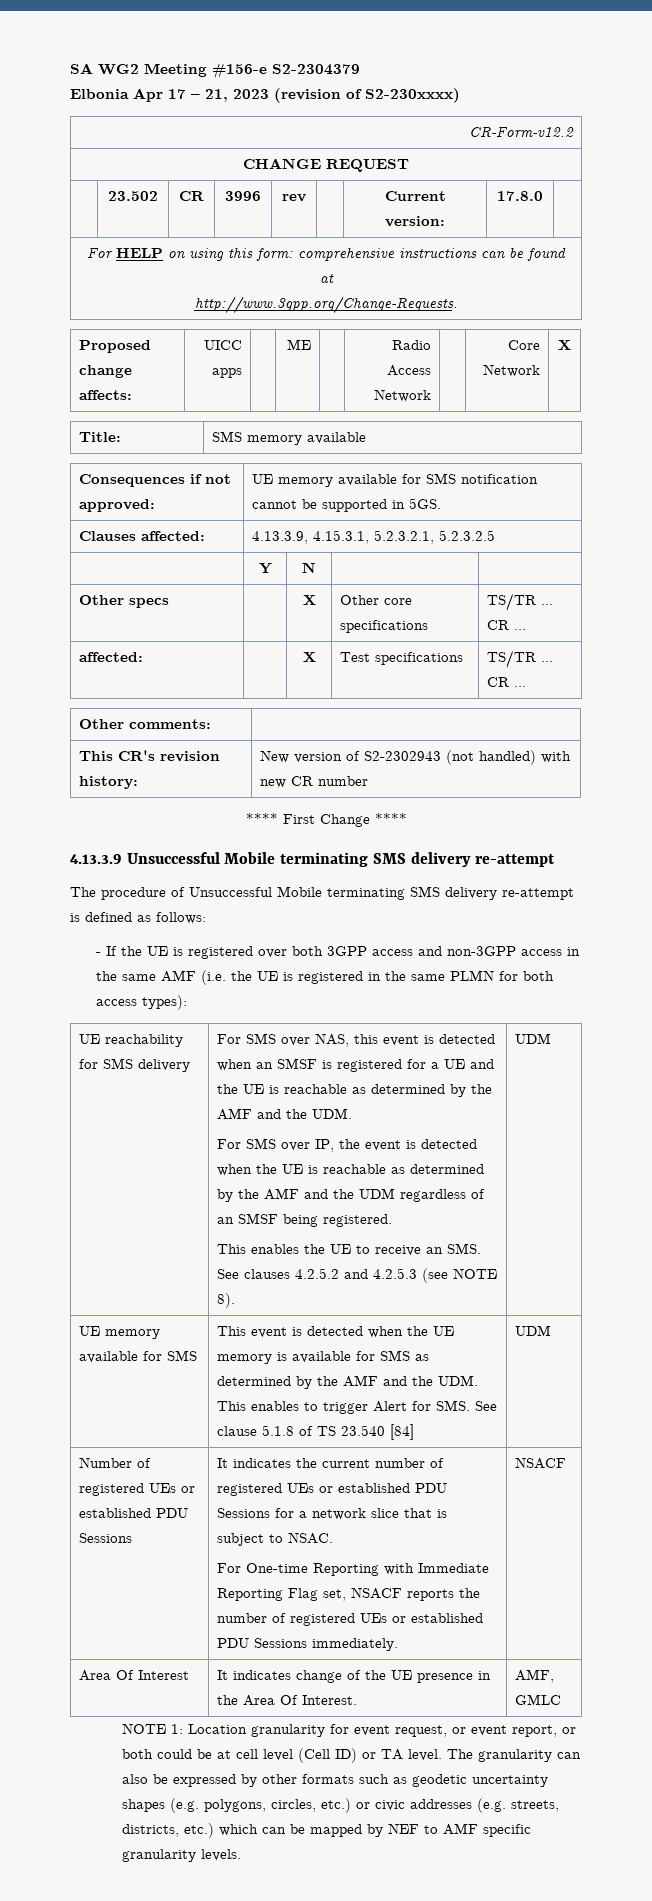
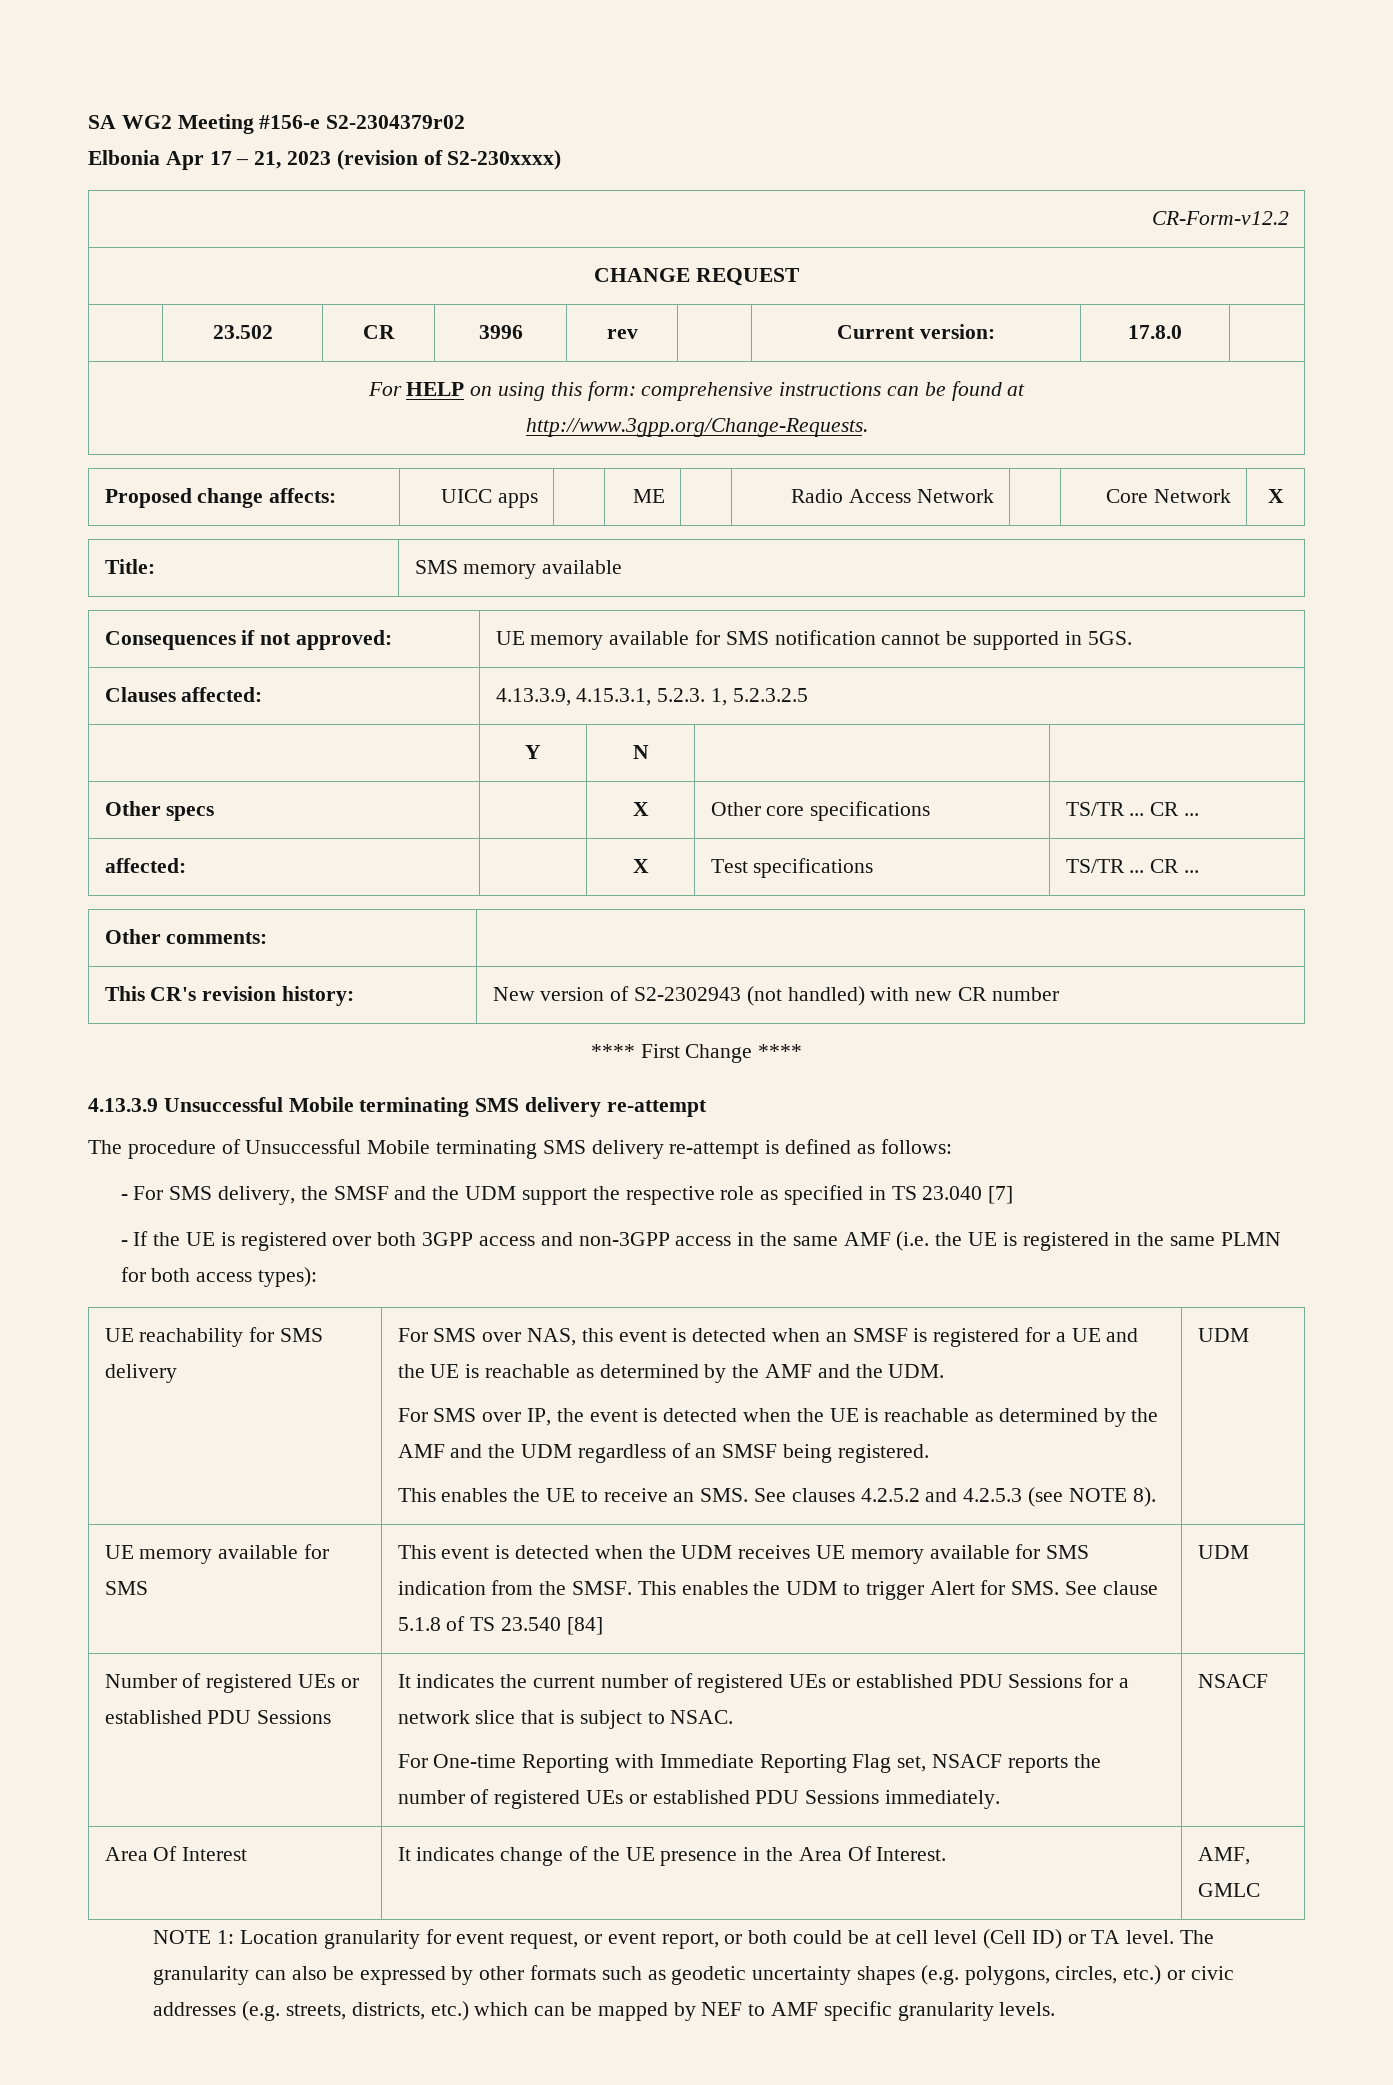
[272,64,360,75] S2-2304379 -> [326,115,466,129] S2-2304379r02
[374,530,435,544] 5.2.3.2.1, -> [657,688,727,706] 5.2.3. 1,
(206, 918) none -> [120,1185,1014,1205] // - For SMS delivery, the SMSF and the UDM support the respective role as specified in TS 23.040 [7]
[433,1326,455,1336] [217,1350,430,1364] [217,1375,479,1389] [217,1401,300,1411] UE memory is available for SMS as determined by the AMF and the UDM. This enables -> [681,1544,1090,1564] [397,1580,838,1595] UDM receives UE memory available for SMS indication from the SMSF. This enables the UDM

